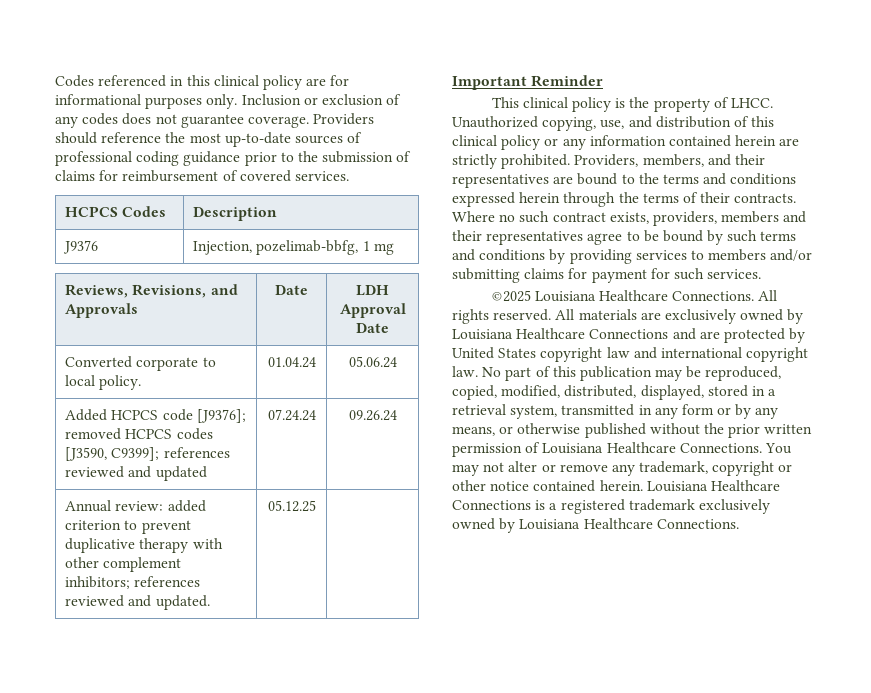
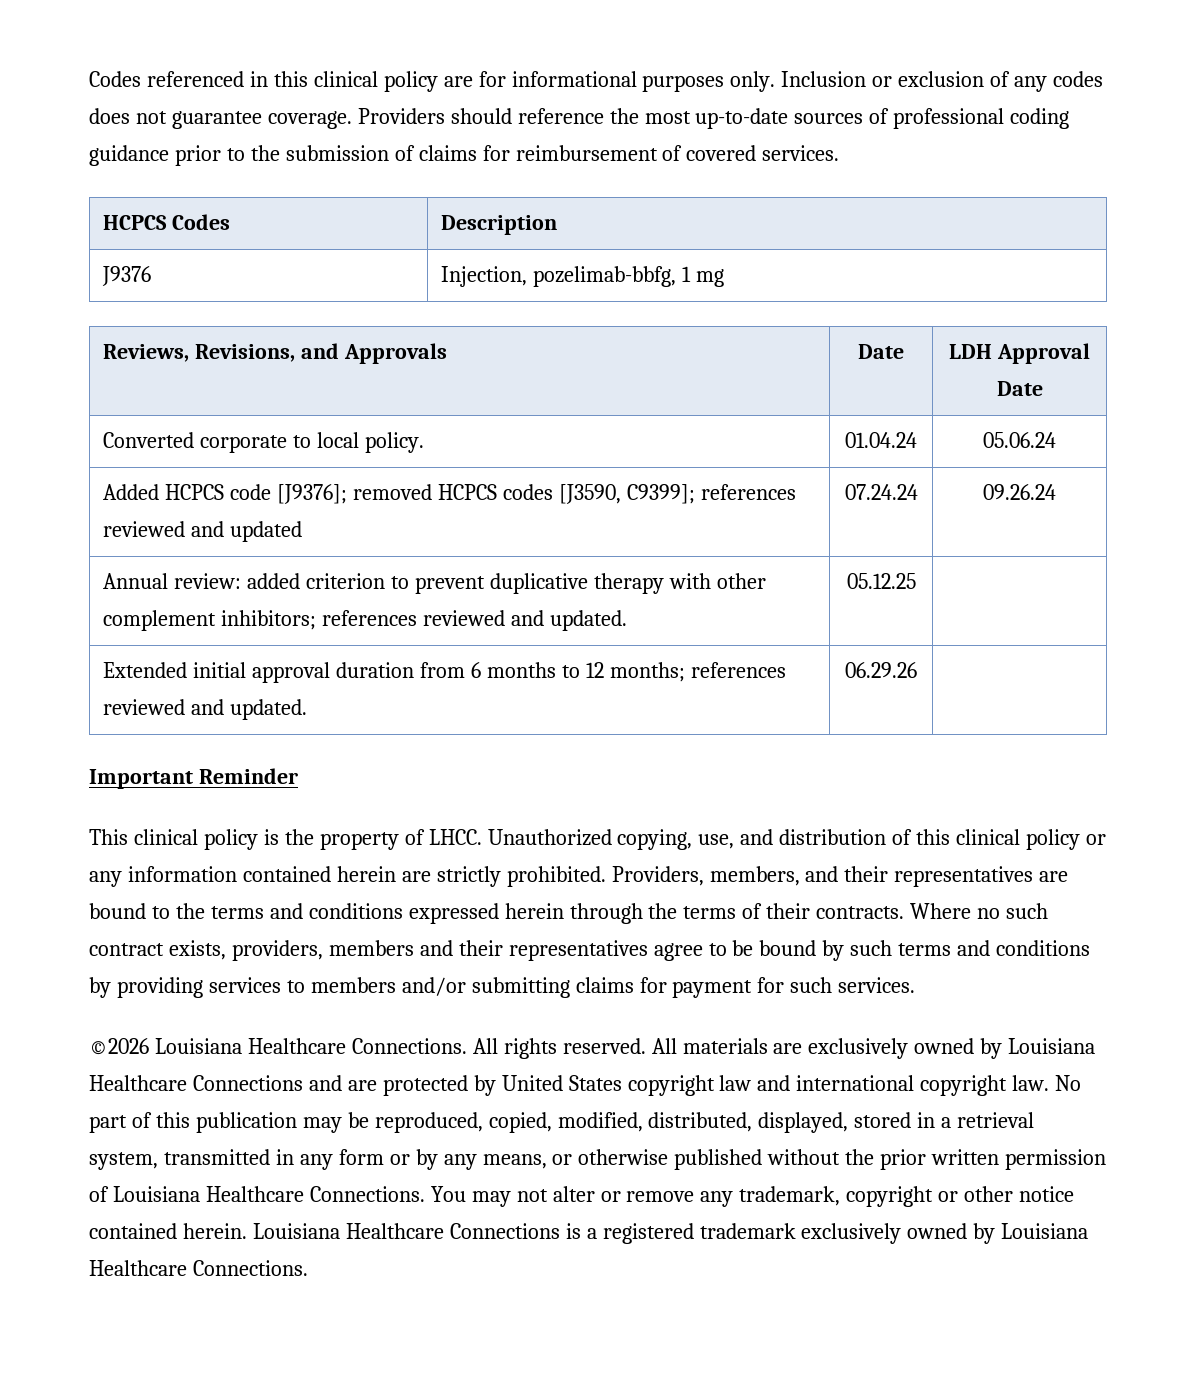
(316, 506) none -> [103,662,786,683] [103,699,308,720] [845,662,917,678] // Extended initial approval duration from 6 months to 12 months; references reviewed and updated. | 06.29.26 |
[491,290,531,302] ©2025 -> [89,1038,149,1055] ©2026

